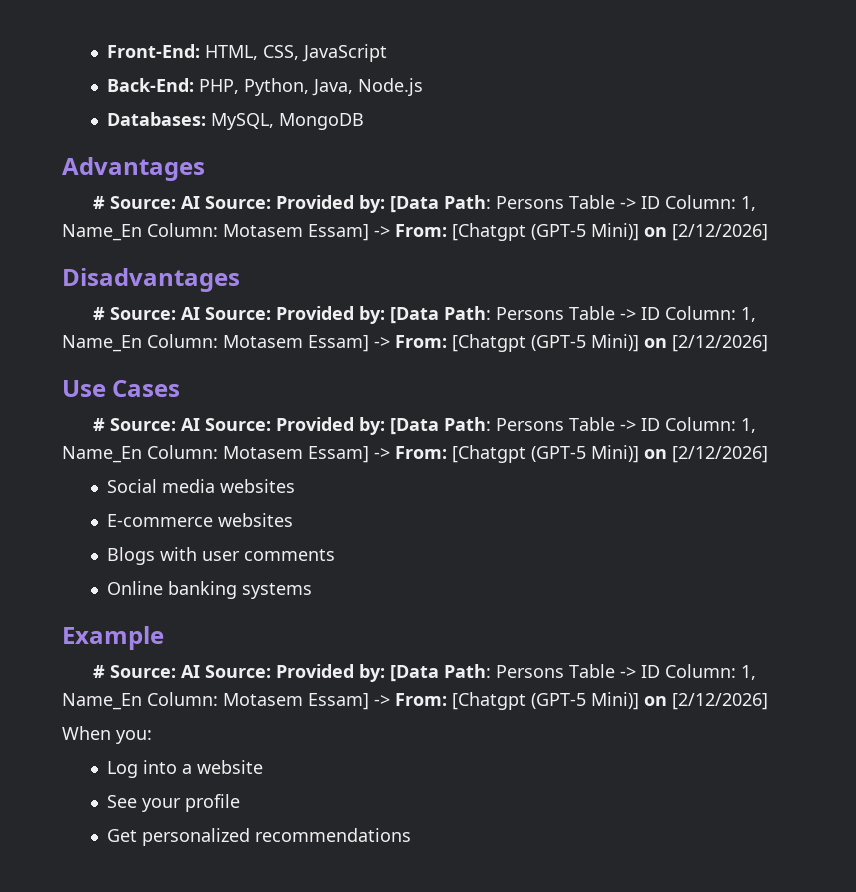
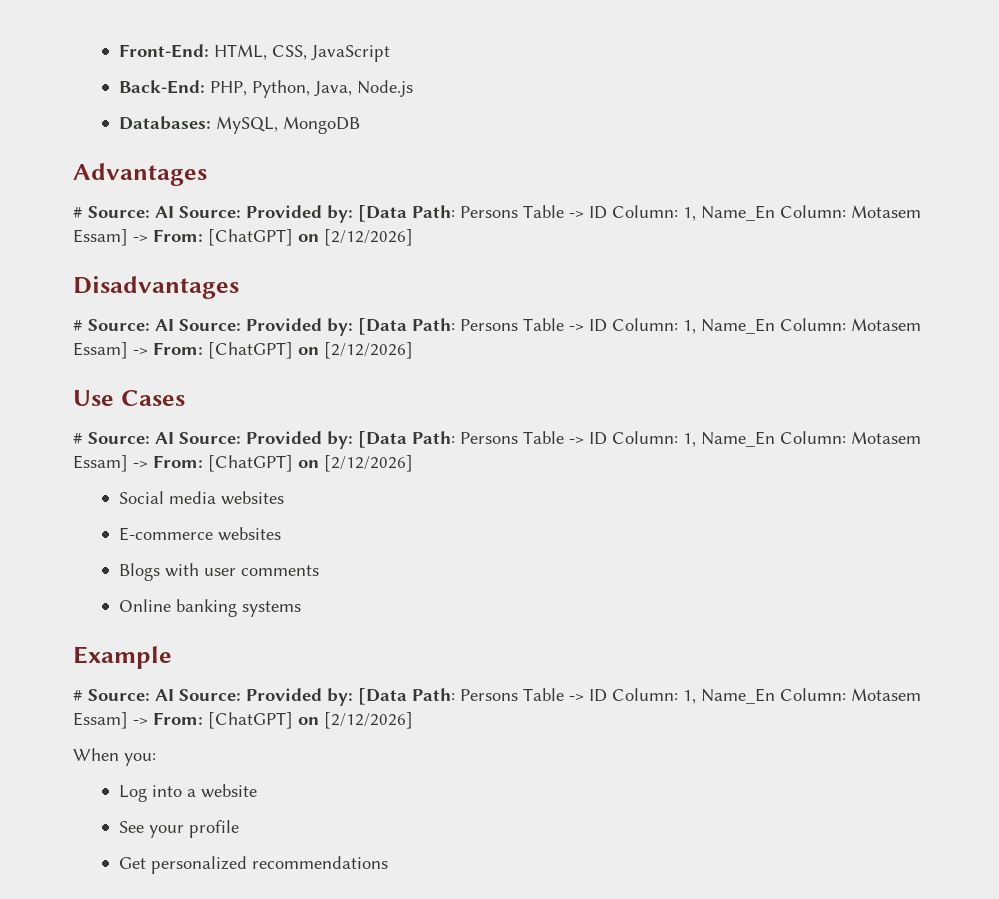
[452,223,639,241] [Chatgpt (GPT‑5 Mini)] -> [208,229,293,246] [ChatGPT]
[452,334,639,352] [Chatgpt (GPT‑5 Mini)] -> [208,342,293,359] [ChatGPT]
[452,445,639,463] [Chatgpt (GPT‑5 Mini)] -> [208,455,293,472] [ChatGPT]
[452,692,639,710] [Chatgpt (GPT‑5 Mini)] -> [208,712,293,729] [ChatGPT]

